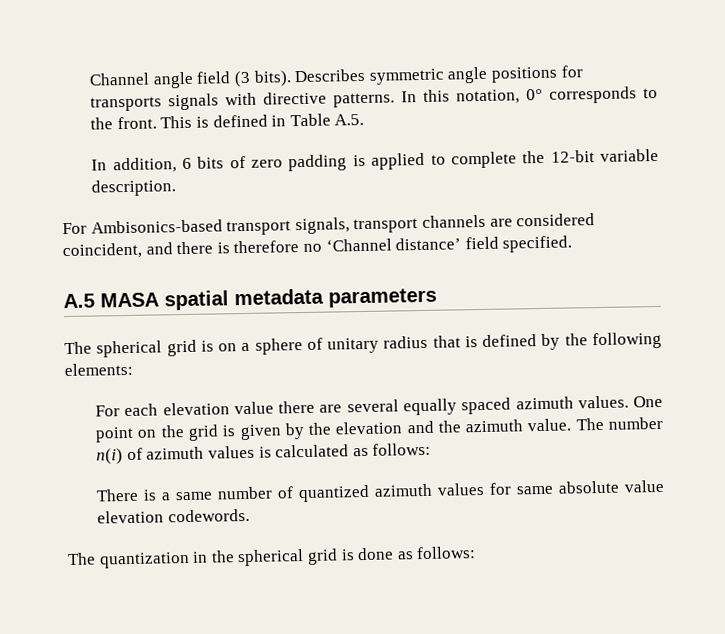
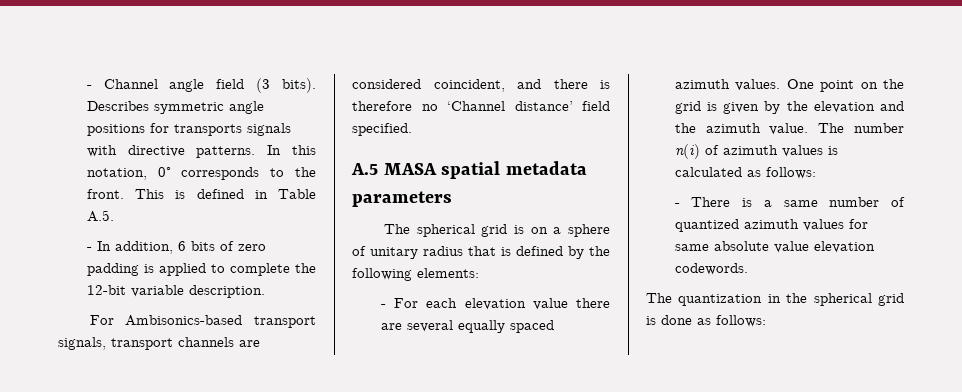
(89, 79) none -> [86,85,92,89] -
(365, 119) none -> [86,247,92,251] -
(133, 369) none -> [380,304,386,308] -
(432, 449) none -> [674,203,680,207] -

